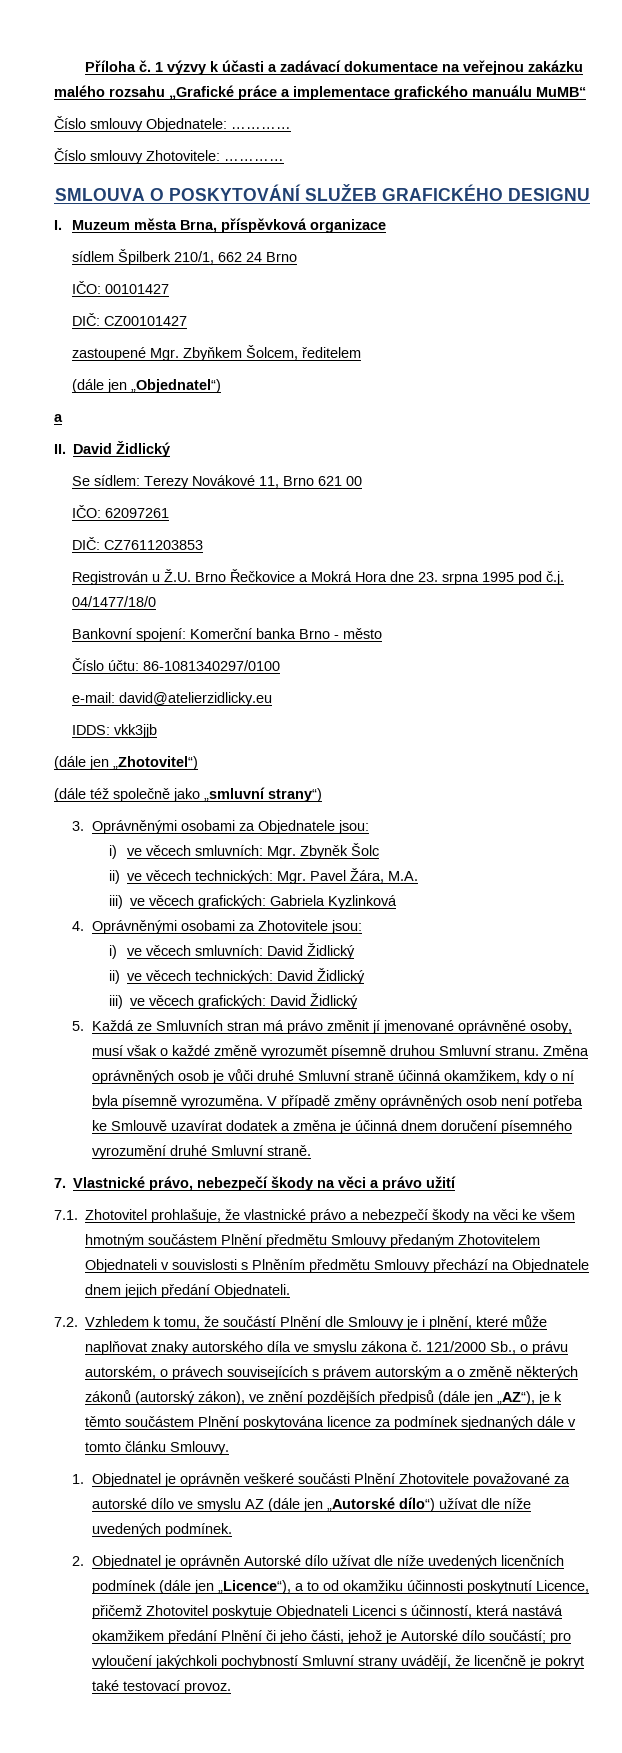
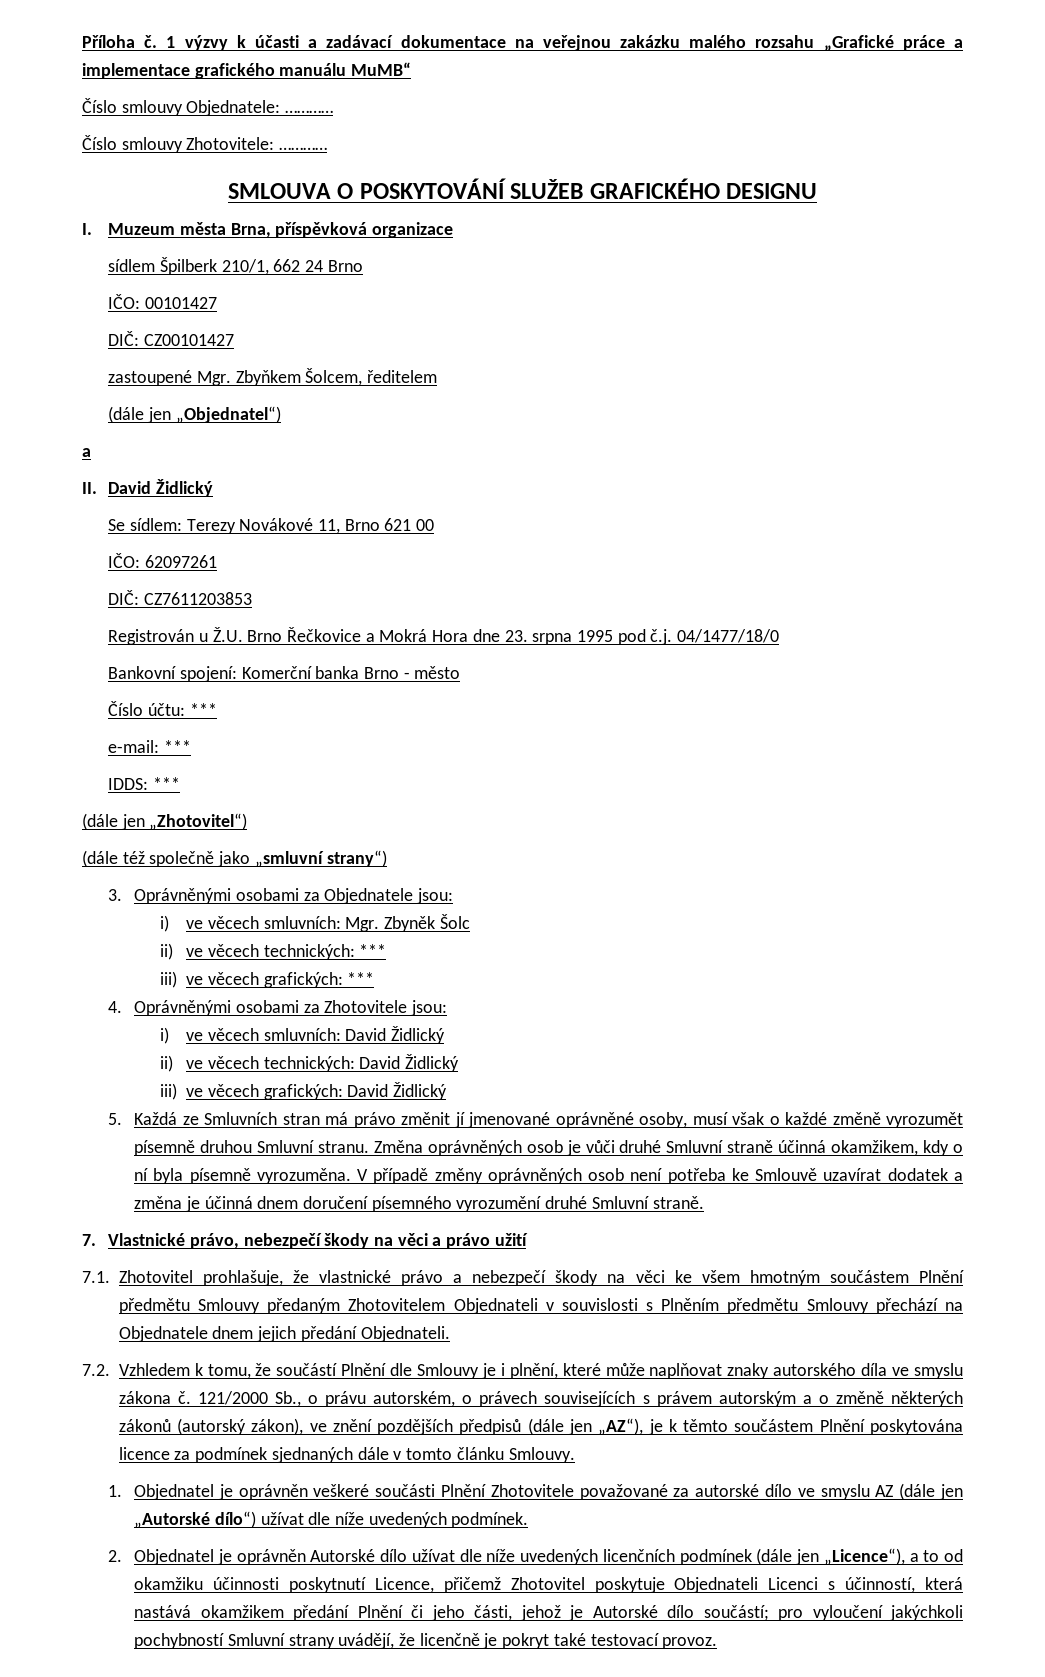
[143,660,281,671] 86-1081340297/0100 -> [189,703,217,716] ***
[119,692,273,706] david@atelierzidlicky.eu -> [163,740,191,753] ***
[114,724,158,738] vkk3jjb -> [152,777,180,790] ***
[277,868,419,884] [108,895,398,909] Mgr. Pavel Žára, M.A. // iii) ve věcech grafických: Gabriela Kyzlinková -> [359,944,387,957] [160,971,375,988] *** // iii) ve věcech grafických: ***

